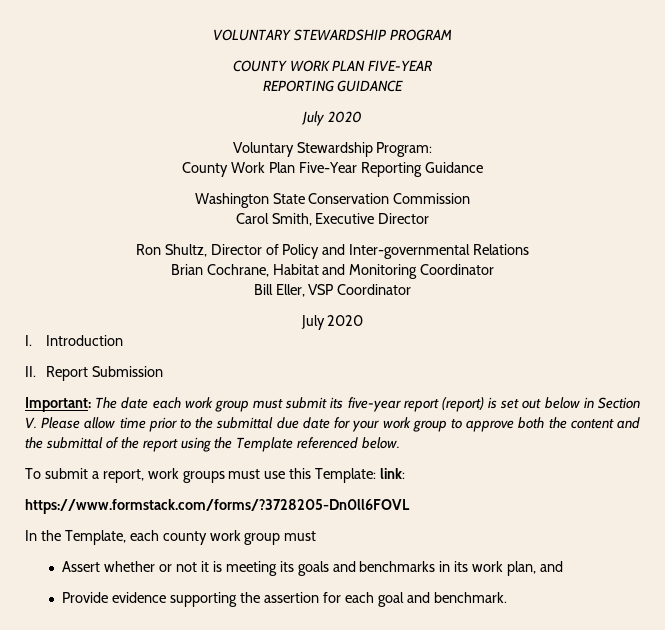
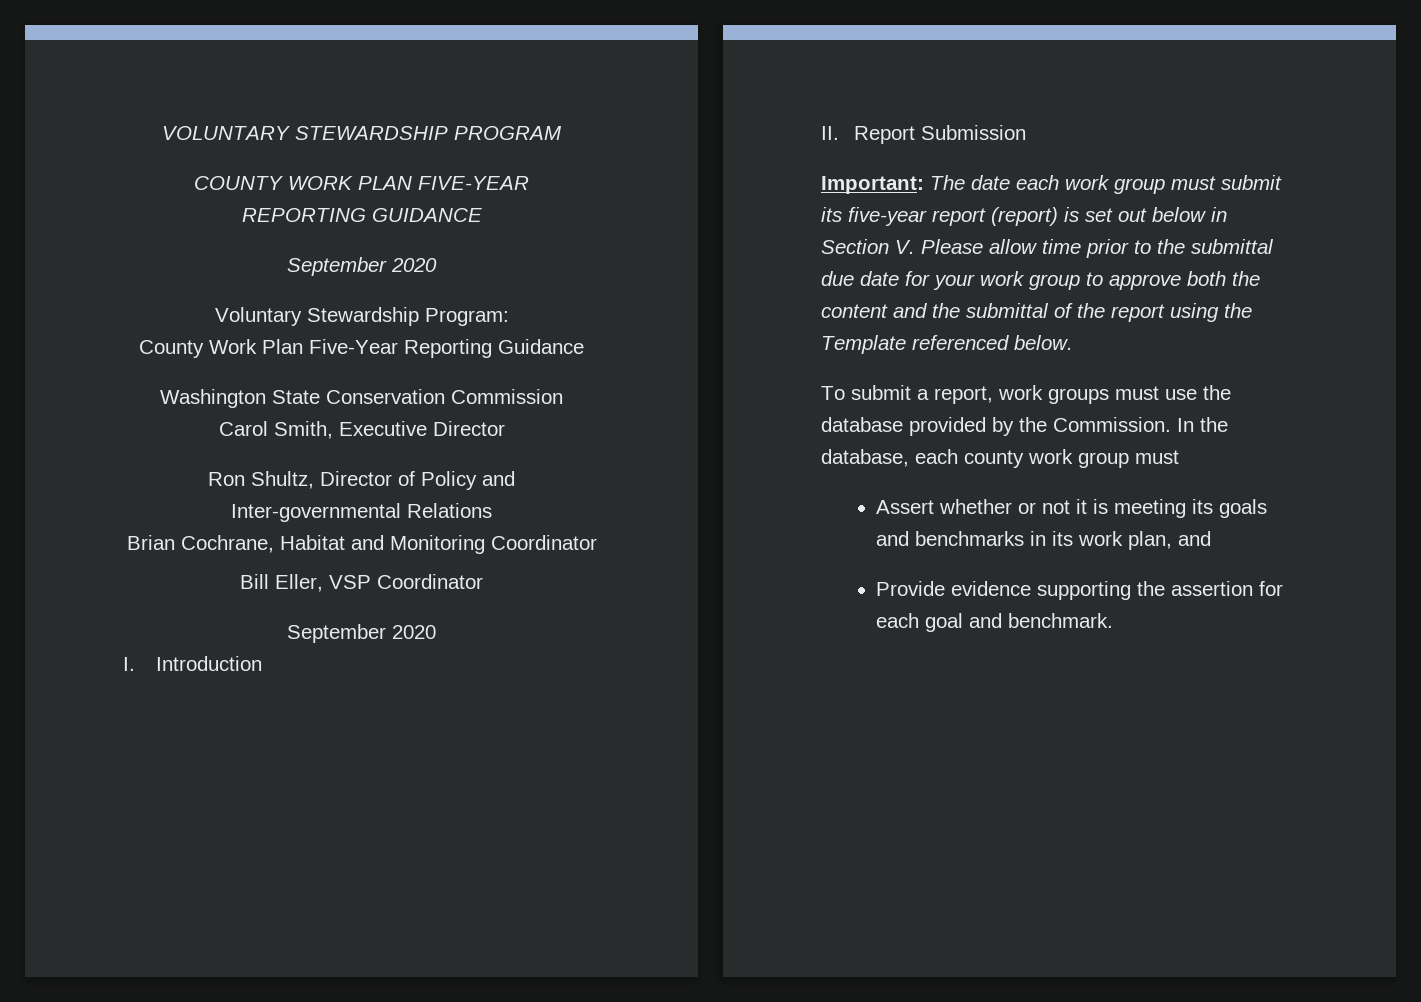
[301,111,326,126] July -> [287,257,387,276] September
[300,315,325,330] July -> [287,624,386,643] September
[289,468,406,483] [25,499,410,514] this Template: link: // https://www.formstack.com/forms/?3728205-Dn0ll6FOVL // -> [1203,385,1231,400] [821,417,1171,436] the database provided by the Commission.
[64,530,126,545] Template, -> [821,449,909,467] database,

